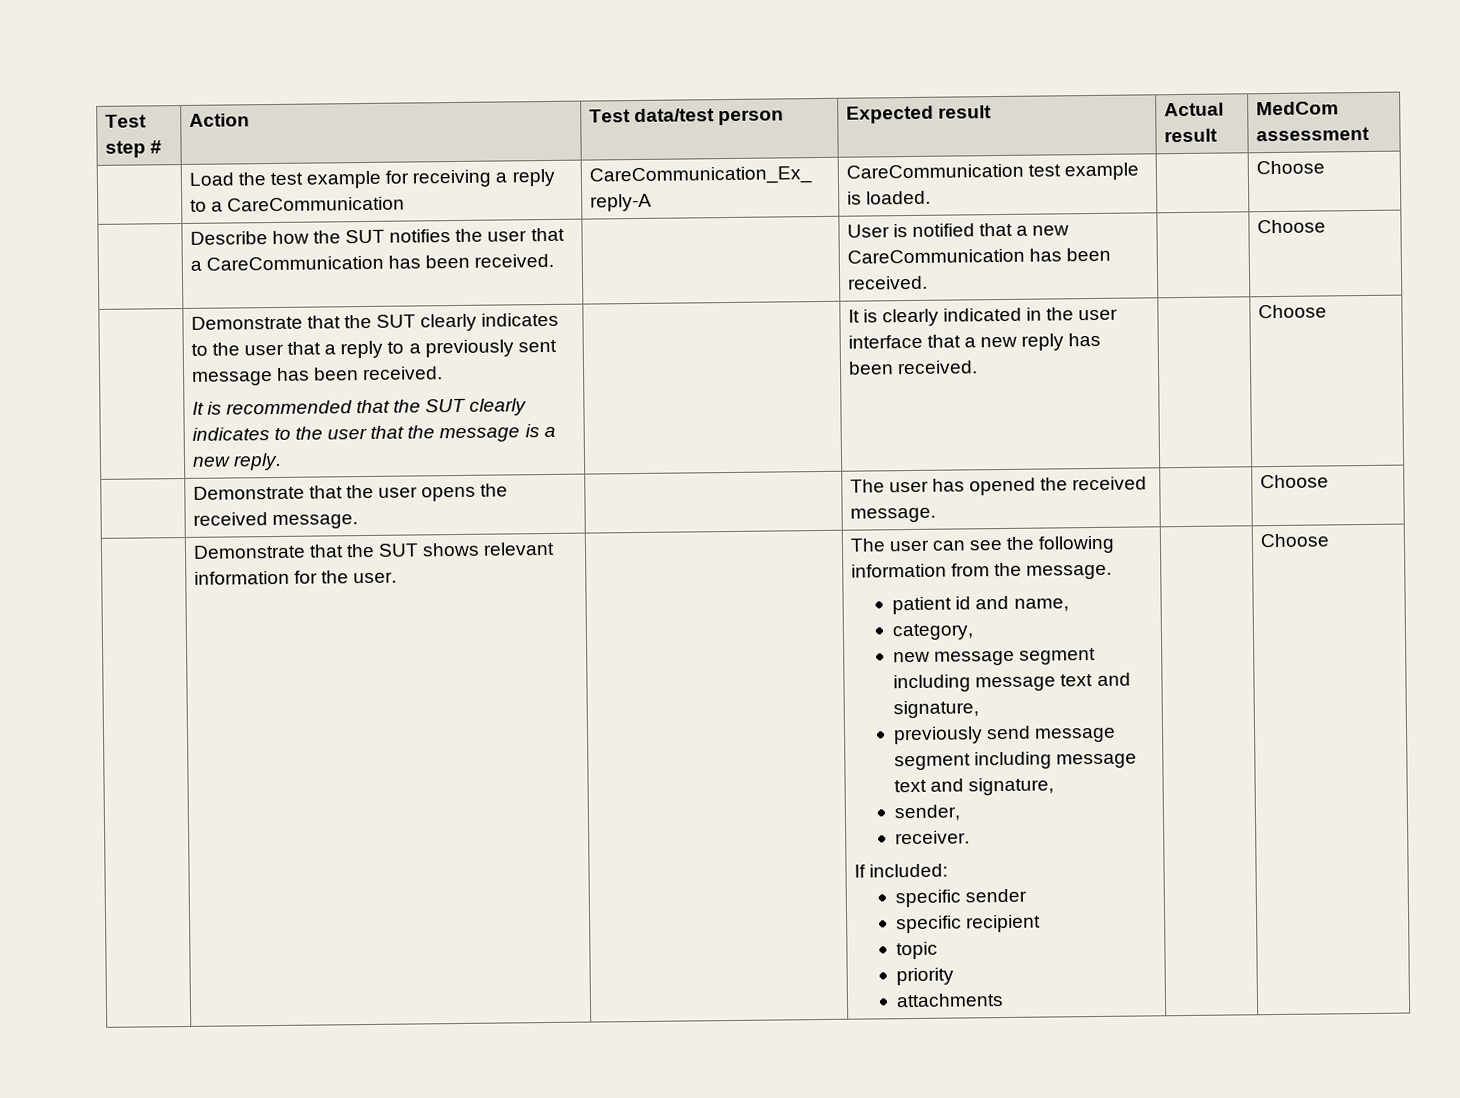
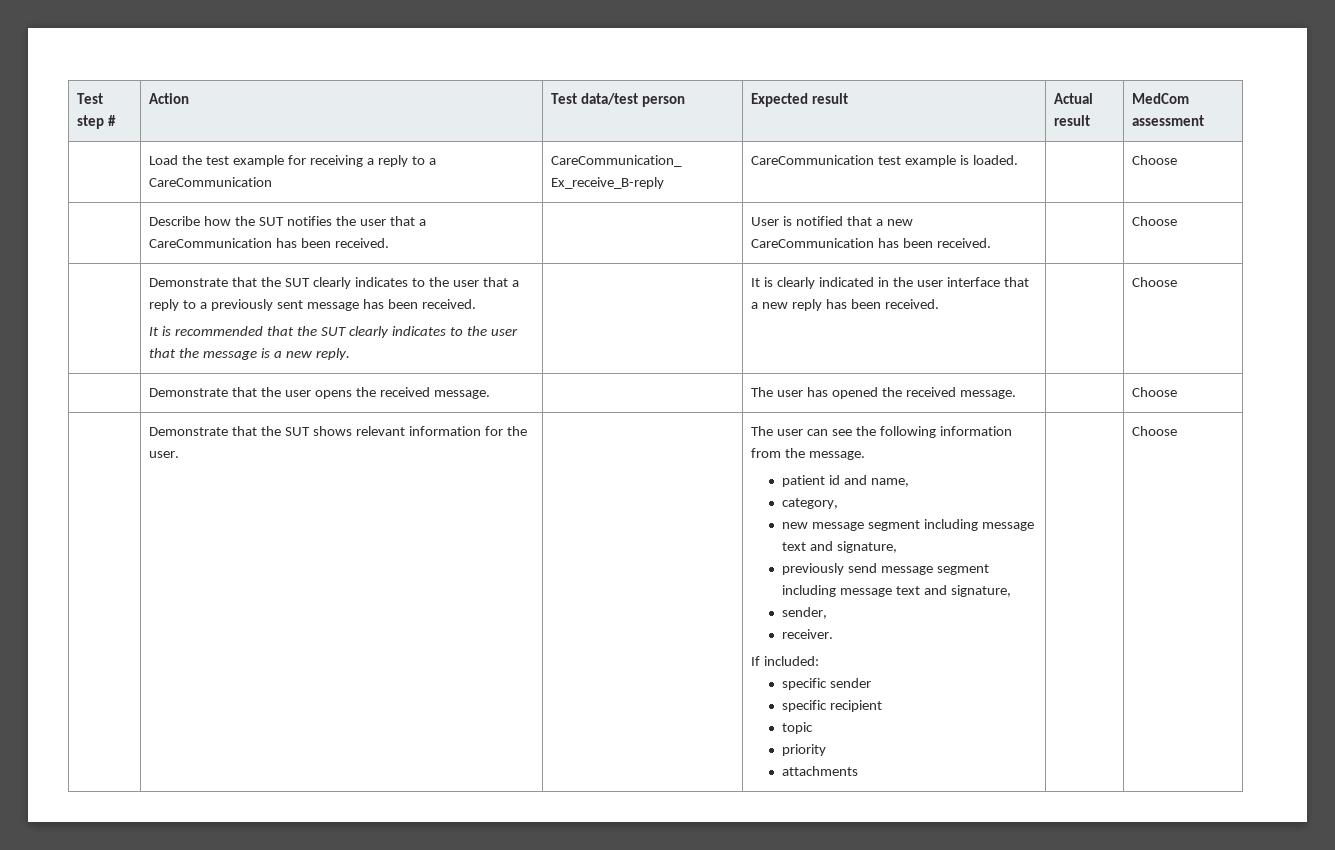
[588,166,812,186] [589,193,652,212] CareCommunication_Ex_ reply-A -> [551,155,683,167] [551,177,665,189] CareCommunication_ Ex_receive_B-reply

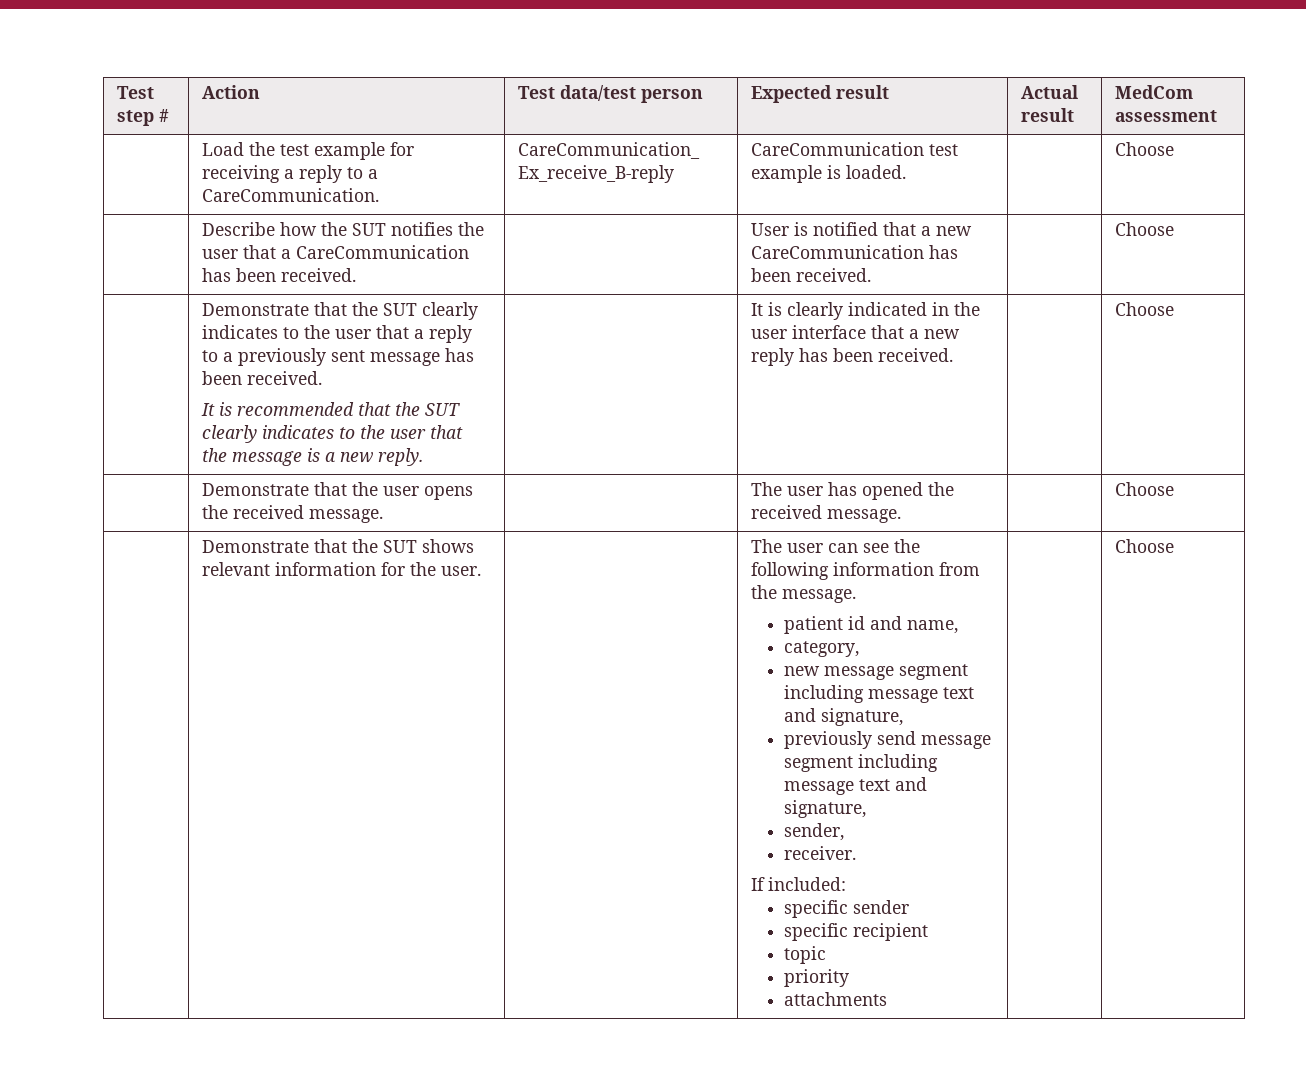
[149,177,273,187] CareCommunication -> [202,188,380,202] CareCommunication.

